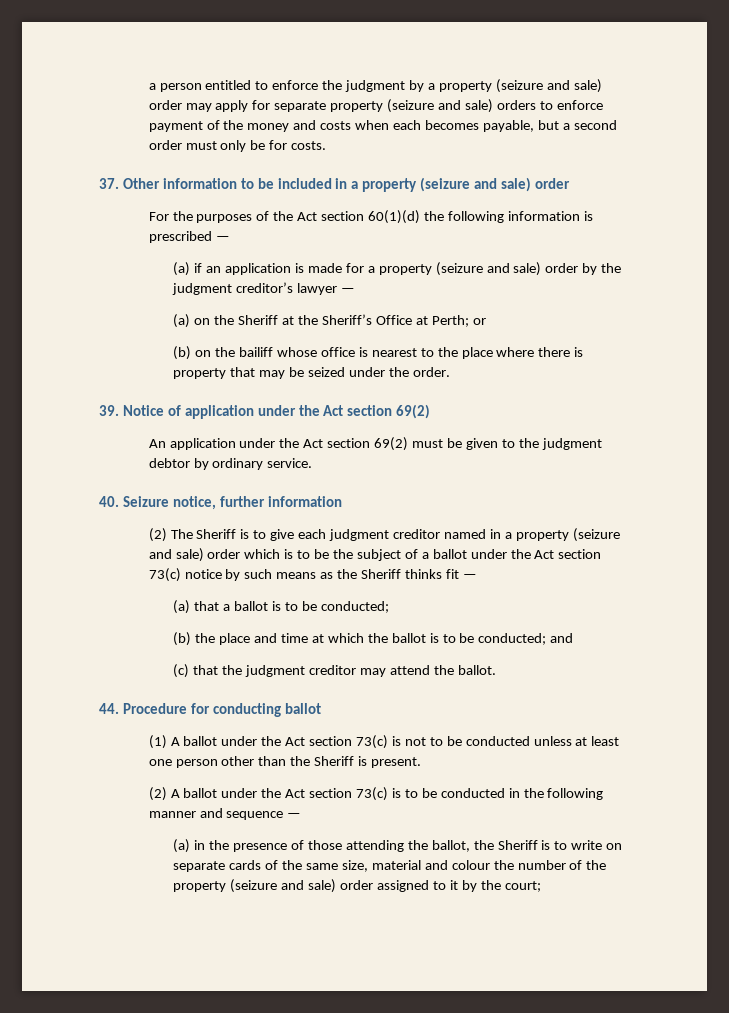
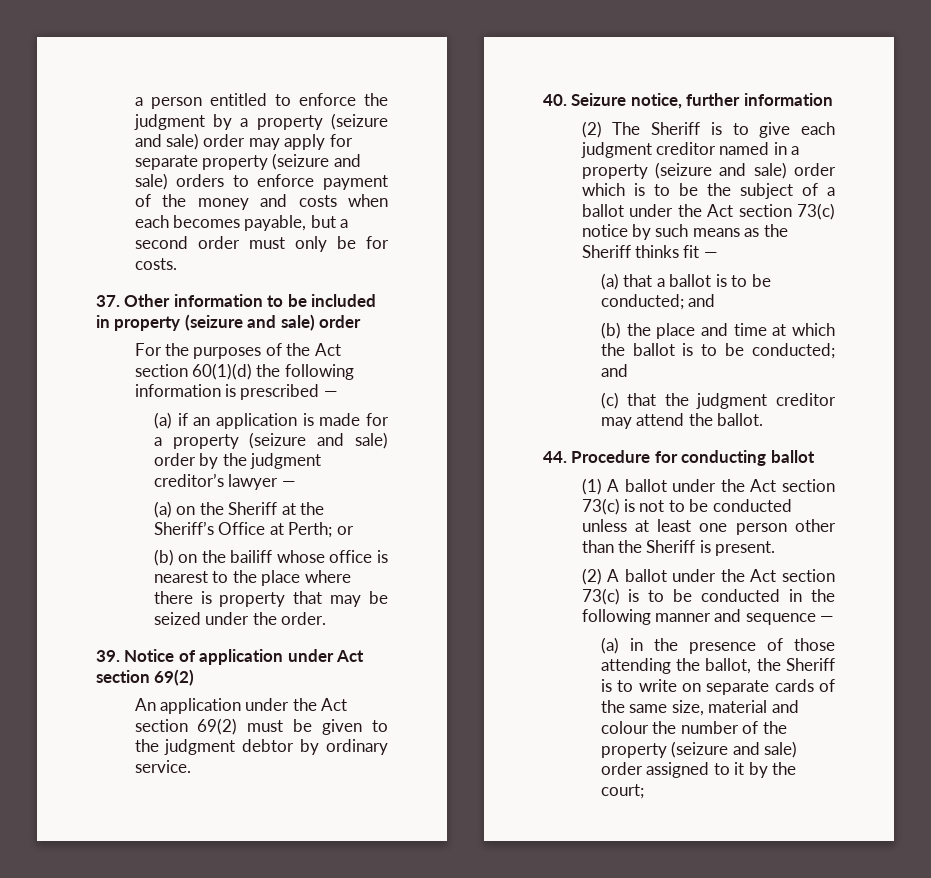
[351,181,359,189] a -> (110, 321) none
[298,405,320,416] the -> (334, 655) none
(389, 607) none -> [688,294,716,307] and

